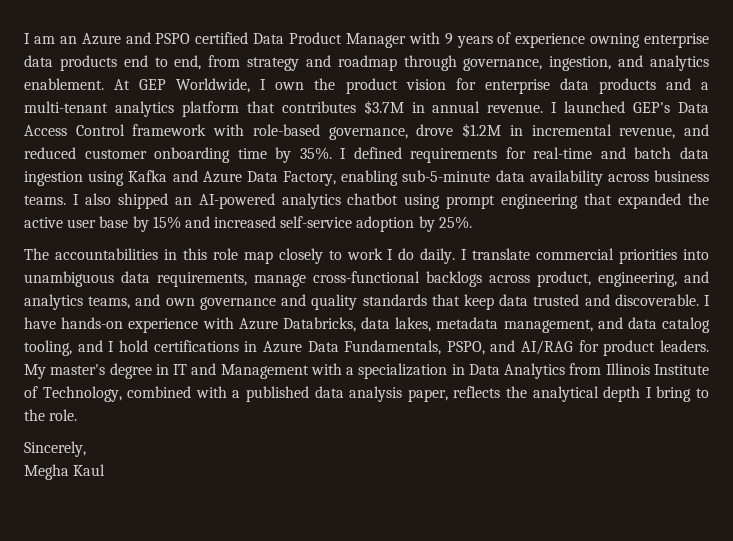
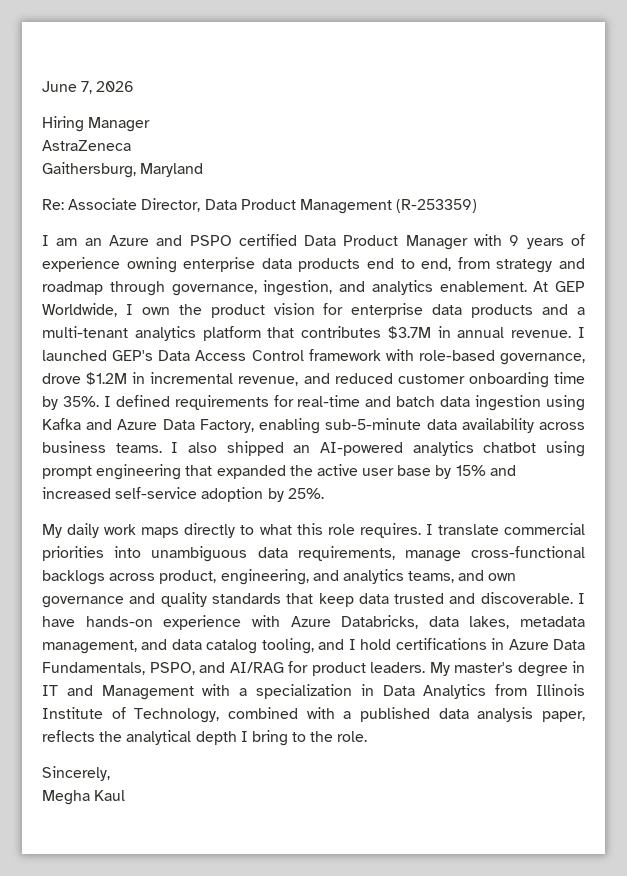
(24, 38) none -> [42,81,135,94] [42,116,151,132] [42,140,131,151] [42,162,204,178] [42,198,478,214] June 7, 2026 // Hiring Manager // AstraZeneca // Gaithersburg, Maryland // Re: Associate Director, Data Product Management (R-253359) //
[24,248,456,264] The accountabilities in this role map closely to work I do daily. -> [42,523,421,538] My daily work maps directly to what this role requires.

